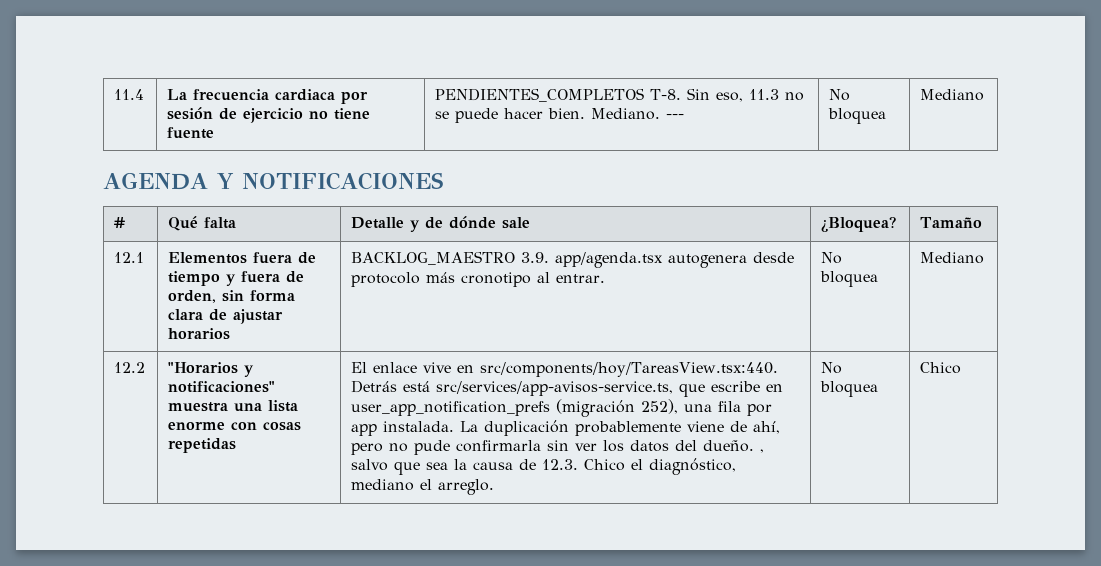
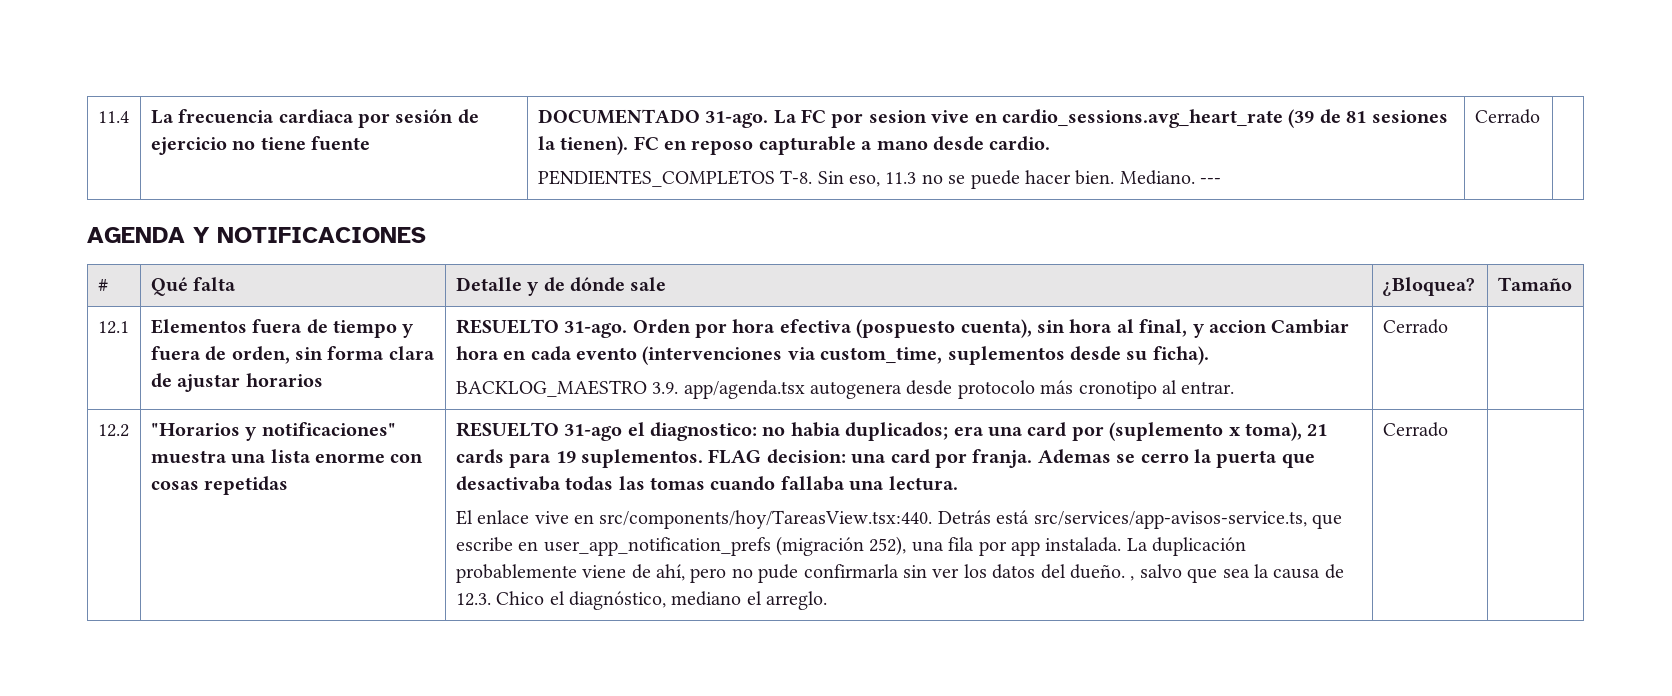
(215, 133) none -> [537,109,1448,128] [537,136,1051,155] DOCUMENTADO 31-ago. La FC por sesion vive en cardio_sessions.avg_heart_rate (39 de 81 sesiones la tienen). FC en reposo capturable a mano desde cardio. //
[829,89,851,101] [828,108,887,124] [920,89,985,101] No bloquea | Mediano -> [1474,109,1540,124] Cerrado |
(231, 334) none -> [455,319,1350,338] [455,346,1209,365] RESUELTO 31-ago. Orden por hora efectiva (pospuesto cuenta), sin hora al final, y accion Cambiar hora en cada evento (intervenciones via custom_time, suplementos desde su ficha). //
[821,252,843,264] [820,271,879,287] [920,252,985,264] No bloquea | Mediano -> [1382,319,1448,334] Cerrado |
(237, 445) none -> [455,422,1328,441] [455,449,1315,468] [455,476,958,491] RESUELTO 31-ago el diagnostico: no habia duplicados; era una card por (suplemento x toma), 21 cards para 19 suplementos. FLAG decision: una card por franja. Ademas se cerro la puerta que desactivaba todas las tomas cuando fallaba una lectura. //
[821,362,843,374] [820,381,879,397] [920,362,962,374] No bloquea | Chico -> [1382,422,1448,437] Cerrado |

